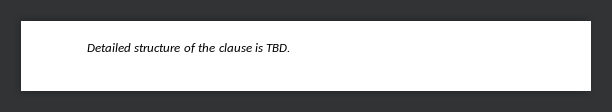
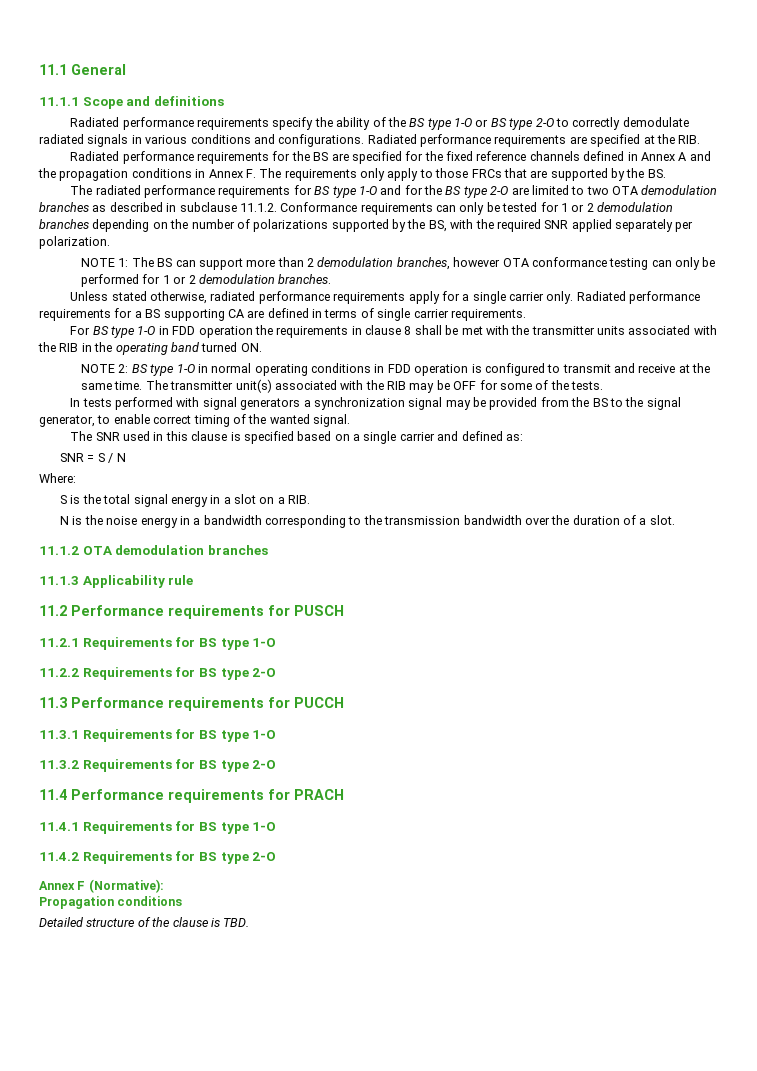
(87, 47) none -> [39,64,126,75] [39,96,224,109] [70,117,689,130] [39,134,701,147] [70,151,711,164] [38,168,666,181] [70,185,718,198] [39,202,673,215] [39,219,694,232] [39,236,110,249] [81,257,716,270] [81,274,332,287] [70,291,701,304] [39,308,526,321] [70,325,717,338] [38,342,262,355] [81,363,711,376] [81,379,604,393] [70,397,681,410] [39,414,350,427] [70,431,523,444] [60,453,126,463] [39,473,76,483] [60,494,311,507] [60,515,675,528] [39,545,268,555] [39,575,194,588] [39,605,344,619] [39,637,277,650] [39,667,277,680] [39,697,344,711] [39,729,277,742] [39,759,277,772] [39,789,344,803] [39,821,277,834] [39,851,277,864] [39,879,164,893] [39,896,183,909] 11.1 General // 11.1.1 Scope and definitions // Radiated performance requirements specify the ability of the BS type 1-O or BS type 2-O to correctly demodulate radiated signals in various conditions and configurations. Radiated performance requirements are specified at the RIB. // Radiated performance requirements for the BS are specified for the fixed reference channels defined in Annex A and the propagation conditions in Annex F. The requirements only apply to those FRCs that are supported by the BS. // The radiated performance requirements for BS type 1-O and for the BS type 2-O are limited to two OTA demodulation branches as described in subclause 11.1.2. Conformance requirements can only be tested for 1 or 2 demodulation branches depending on the number of polarizations supported by the BS, with the required SNR applied separately per polarization. // NOTE 1: The BS can support more than 2 demodulation branches, however OTA conformance testing can only be performed for 1 or 2 demodulation branches. // Unless stated otherwise, radiated performance requirements apply for a single carrier only. Radiated performance requirements for a BS supporting CA are defined in terms of single carrier requirements. // For BS type 1-O in FDD operation the requirements in clause 8 shall be met with the transmitter units associated with the RIB in the operating band turned ON. // NOTE 2: BS type 1-O in normal operating conditions in FDD operation is configured to transmit and receive at the same time. The transmitter unit(s) associated with the RIB may be OFF for some of the tests. // In tests performed with signal generators a synchronization signal may be provided from the BS to the signal generator, to enable correct timing of the wanted signal. // The SNR used in this clause is specified based on a single carrier and defined as: // SNR = S / N // Where: // S is the total signal energy in a slot on a RIB. // N is the noise energy in a bandwidth corresponding to the transmission bandwidth over the duration of a slot. // 11.1.2 OTA demodulation branches // 11.1.3 Applicability rule // 11.2 Performance requirements for PUSCH // 11.2.1 Requirements for BS type 1-O // 11.2.2 Requirements for BS type 2-O // 11.3 Performance requirements for PUCCH // 11.3.1 Requirements for BS type 1-O // 11.3.2 Requirements for BS type 2-O // 11.4 Performance requirements for PRACH // 11.4.1 Requirements for BS type 1-O // 11.4.2 Requirements for BS type 2-O // Annex F (Normative): // Propagation conditions //

